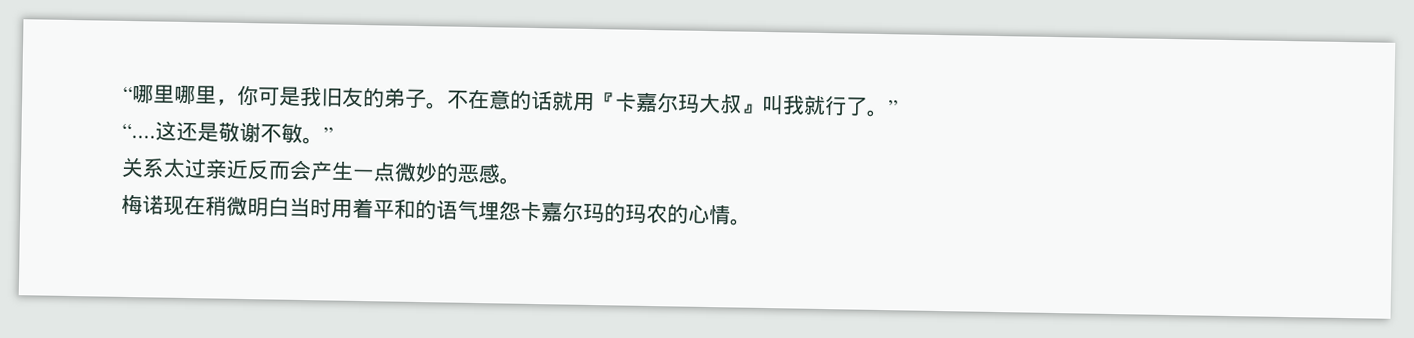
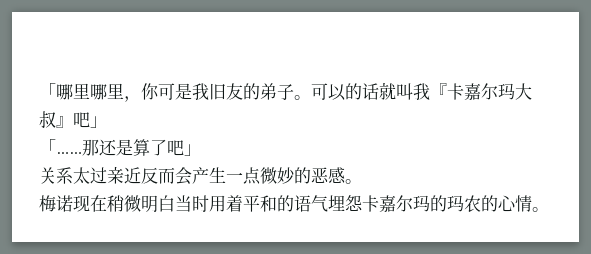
[123,86,133,102] “ -> [39,83,56,98] 「
[447,88,595,112] 不在意的话就用 -> [311,82,430,101] 可以的话就叫我
[761,94,898,118] [122,120,333,145] 叫我就行了。” // “....这还是敬谢不敏。” -> [73,112,107,128] [39,139,201,156] 吧」 // 「……那还是算了吧」

